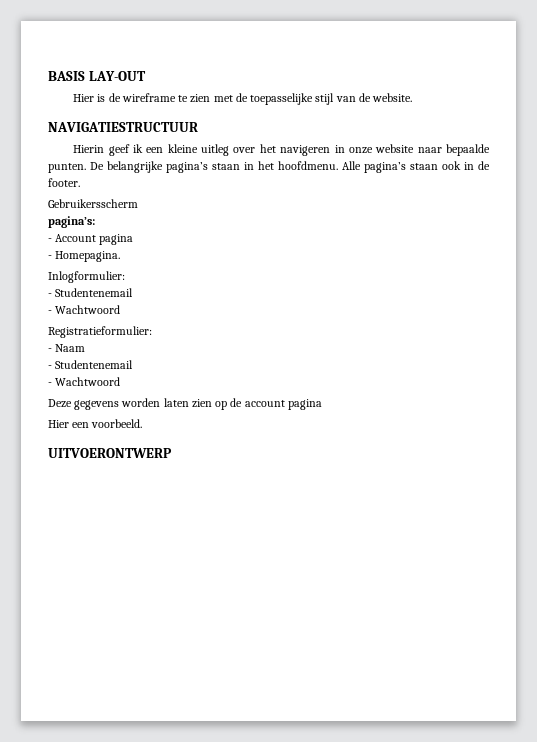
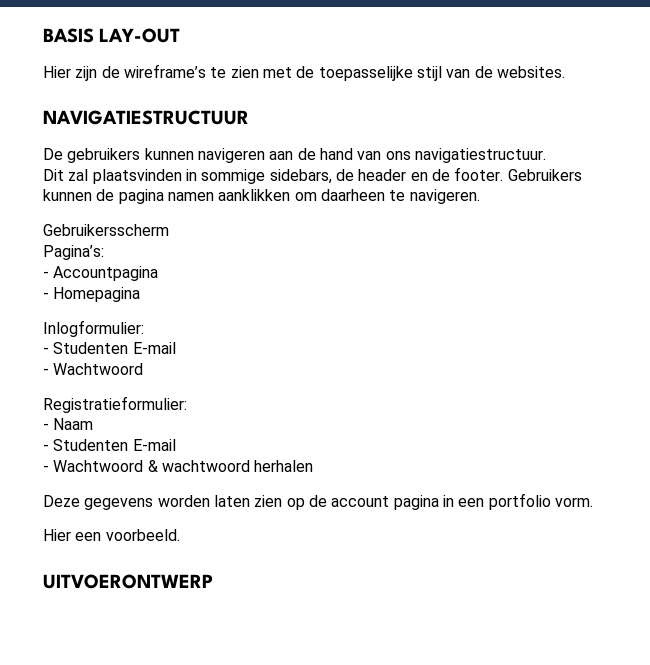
[97,93,176,102] is de wireframe -> [75,64,206,81] zijn de wireframe’s
[372,93,413,102] website. -> [496,66,565,78] websites.
[73,144,491,156] [48,161,490,173] [48,178,80,187] Hierin geef ik een kleine uitleg over het navigeren in onze website naar bepaalde punten. De belangrijke pagina’s staan in het hoofdmenu. Alle pagina’s staan ook in de footer. -> [43,148,546,163] [43,167,582,184] [43,189,480,204] De gebruikers kunnen navigeren aan de hand van ons navigatiestructuur. // Dit zal plaatsvinden in sommige sidebars, de header en de footer. Gebruikers kunnen de pagina namen aanklikken om daarheen te navigeren.
[48,216,95,228] [48,234,134,245] [48,251,121,262] pagina’s: // - Account pagina // - Homepagina. -> [43,245,104,260] [43,266,159,281] [43,287,141,302] Pagina’s: // - Accountpagina // - Homepagina
[55,288,134,297] Studentenemail -> [53,342,176,354] Studenten E-mail
[55,360,134,369] [48,377,121,386] Studentenemail // - Wachtwoord -> [53,439,176,451] [43,460,314,472] Studenten E-mail // - Wachtwoord & wachtwoord herhalen
(322, 404) none -> [442,493,593,510] in een portfolio vorm.

